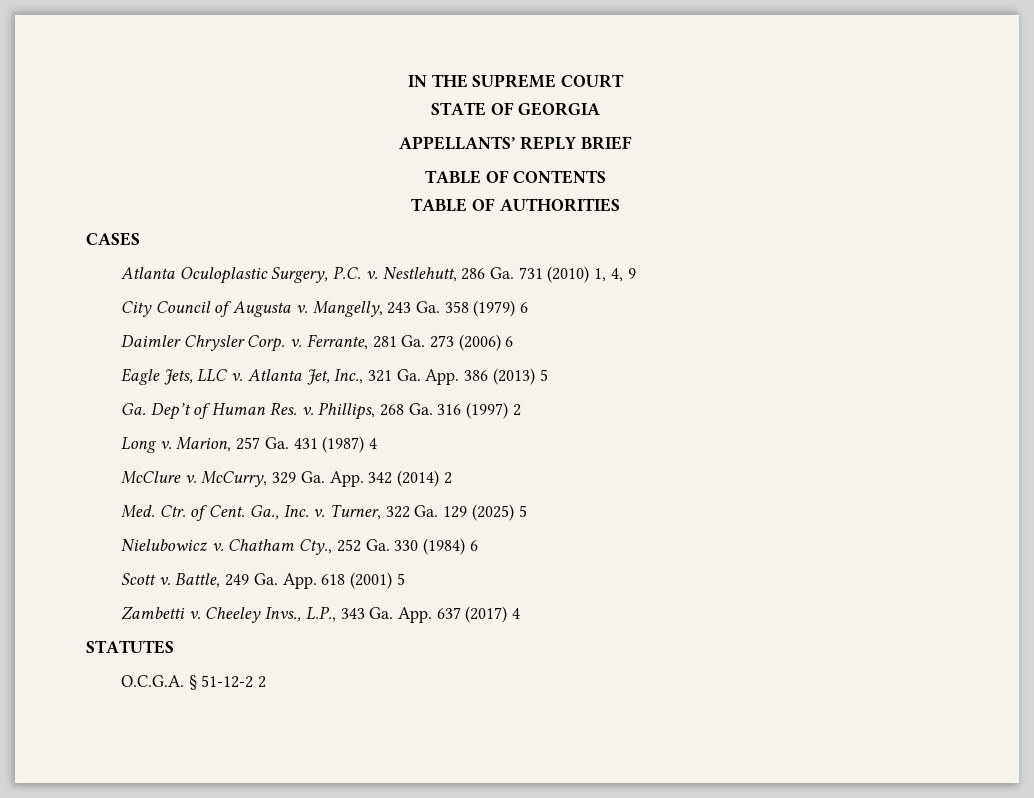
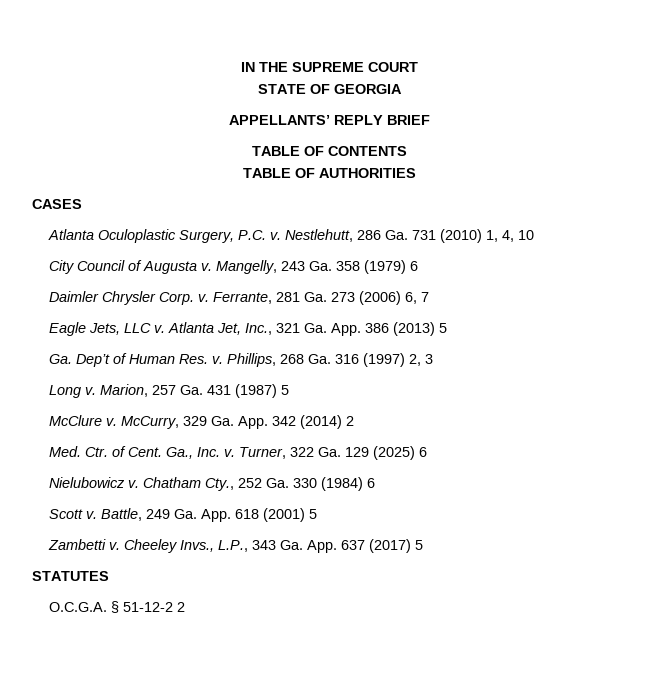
[627,268,636,279] 9 -> [518,230,535,240] 10
[505,336,514,347] 6 -> [405,292,430,304] 6, 7
[512,404,521,416] 2 -> [409,354,434,366] 2, 3
[369,438,378,449] 4 -> [281,385,290,395] 5
[518,505,527,517] 5 -> [419,447,428,457] 6
[512,608,521,619] 4 -> [415,540,424,550] 5

